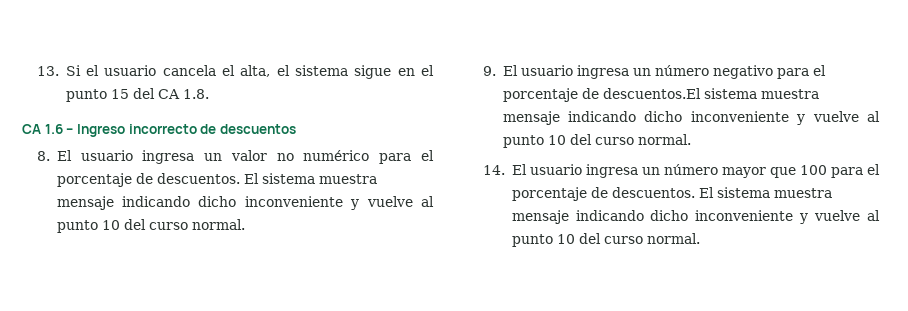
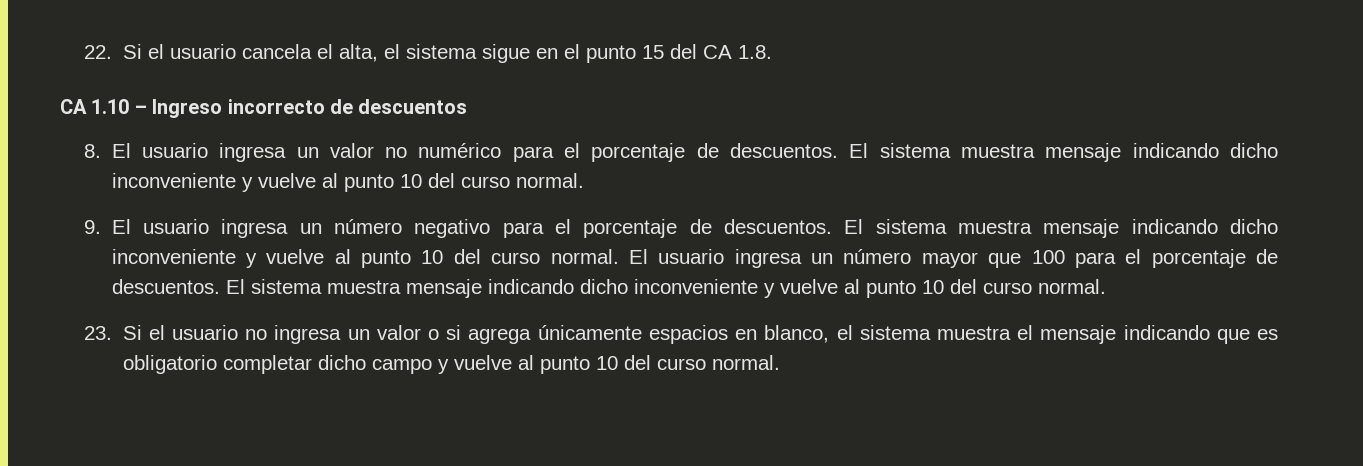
[36,66,59,76] 13. -> [84,45,113,59] 22.
[44,124,63,134] 1.6 -> [91,99,130,114] 1.10
[602,88,701,99] descuentos.El -> [723,219,864,234] descuentos. El
[482,165,505,175] // 14. -> (619, 256) none
(700, 238) none -> [84,325,1279,344] [122,355,780,374] // 23. Si el usuario no ingresa un valor o si agrega únicamente espacios en blanco, el sistema muestra el mensaje indicando que es obligatorio completar dicho campo y vuelve al punto 10 del curso normal.

